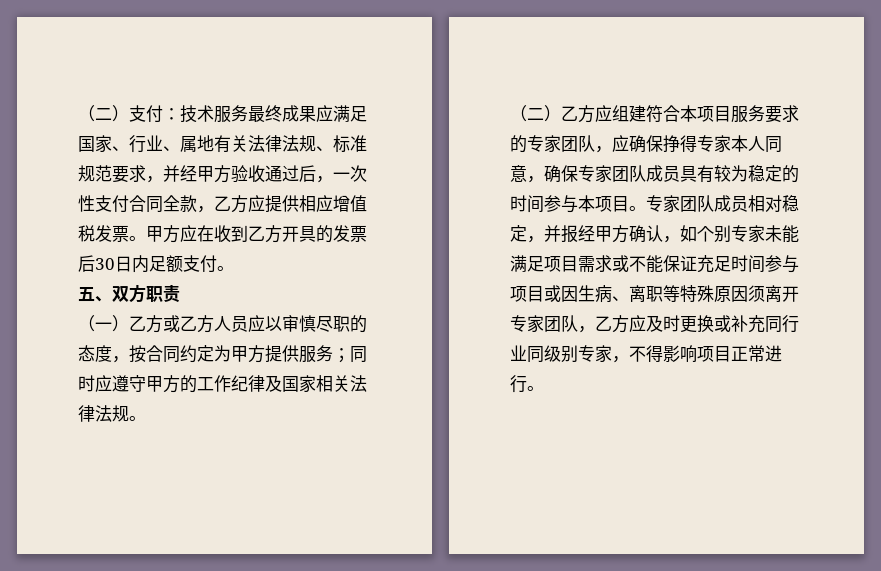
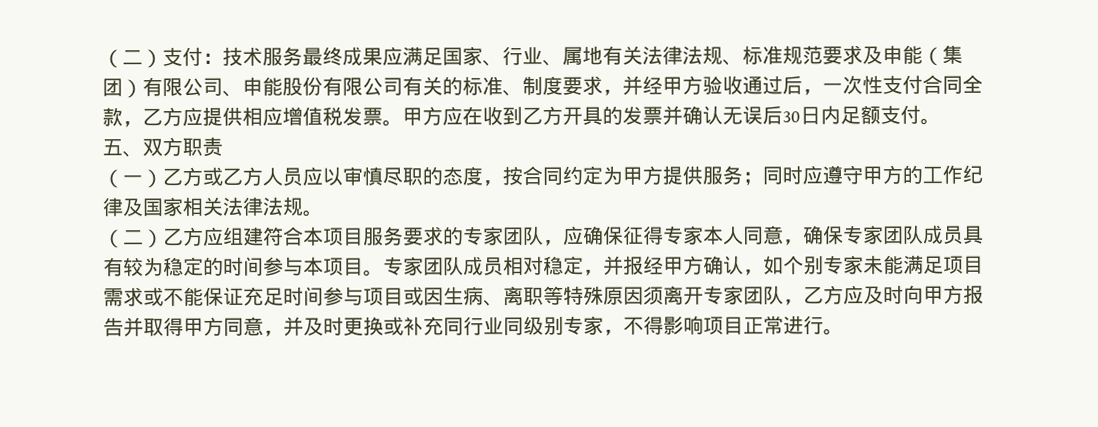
(146, 173) none -> [862,44,963,66] [102,75,603,99] 及申能（集团）有限公司、申能股份有限公司有关的标准、制度要求
(367, 233) none -> [662,105,763,126] 并确认无误
[663,135,680,153] 挣 -> [623,225,644,245] 征
(680, 323) none -> [903,284,984,305] [103,316,344,338] 向甲方报告并取得甲方同意，并及时

